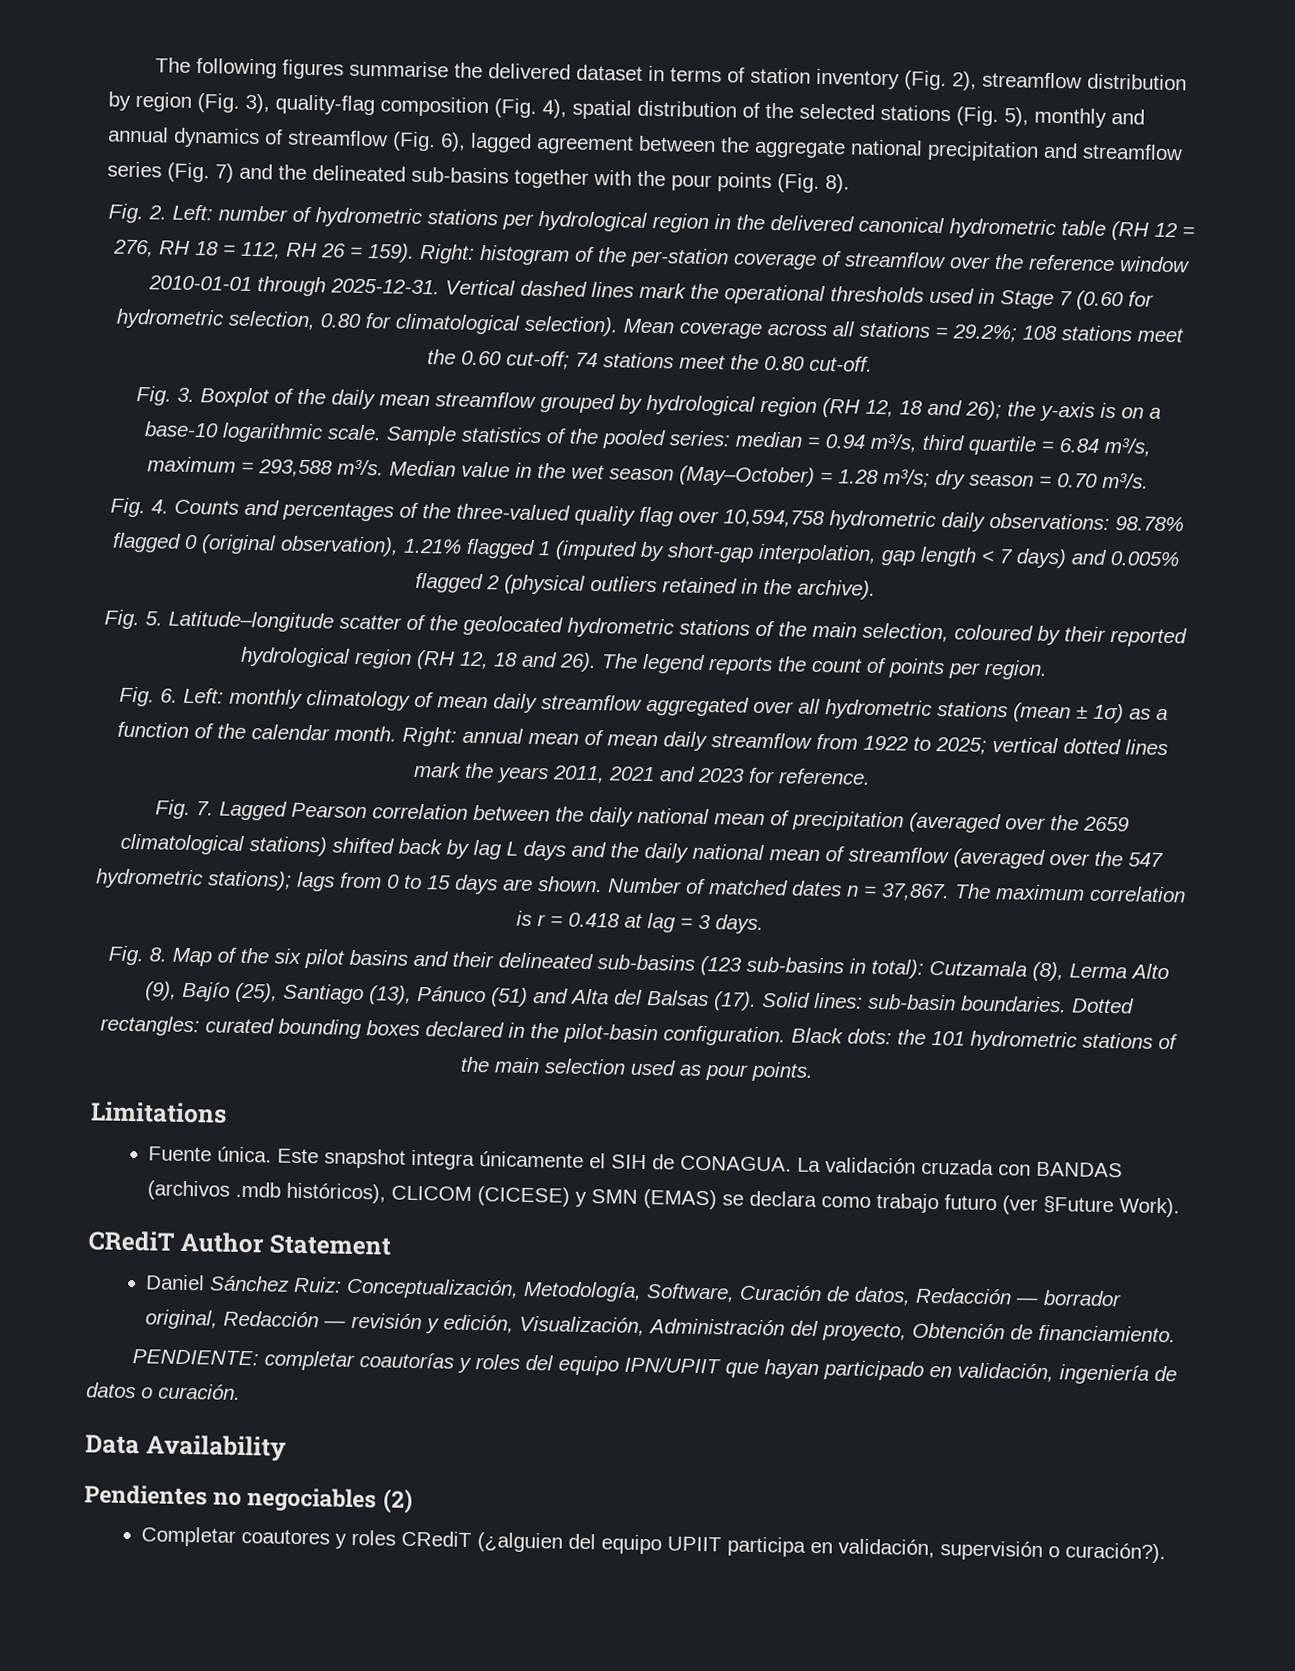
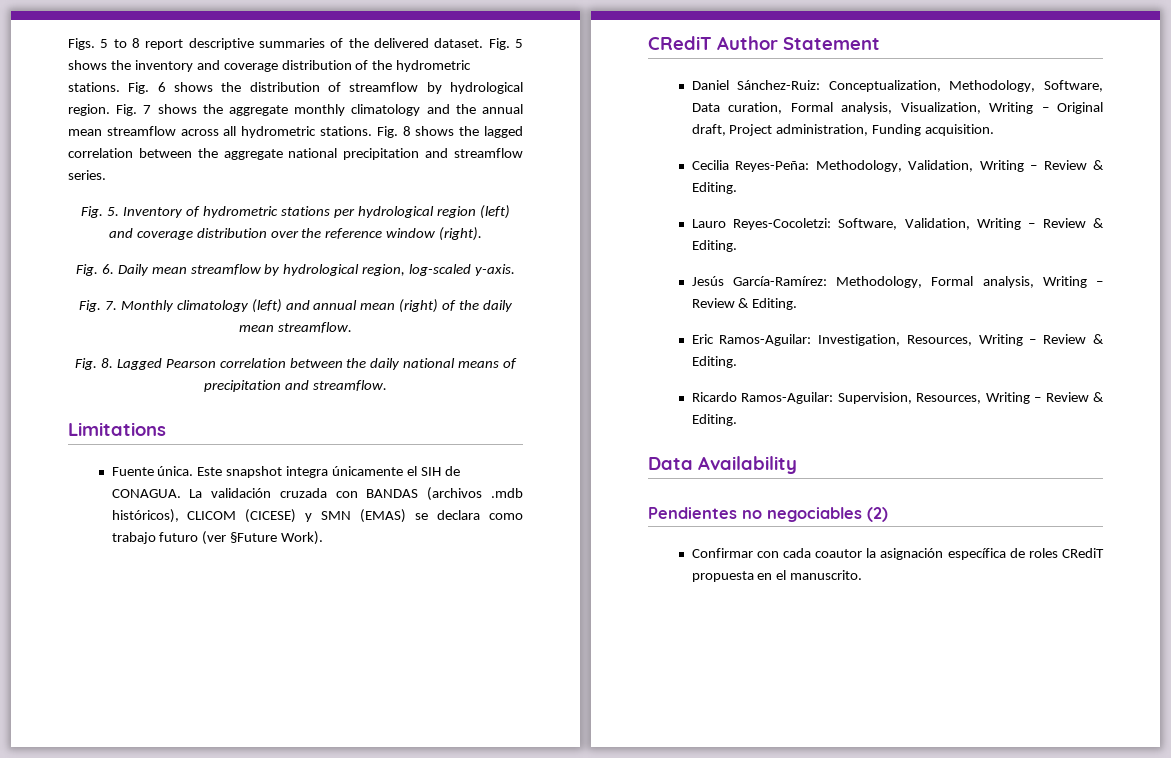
[154,57,1187,91] [108,91,1145,128] [108,126,634,155] The following figures summarise the delivered dataset in terms of station inventory (Fig. 2), streamflow distribution by region (Fig. 3), quality-flag composition (Fig. 4), spatial distribution of the selected stations (Fig. 5), monthly and annual dynamics of streamflow (Fig. 6), lagged agreement -> [68,38,523,50] [68,60,472,72] [68,82,523,94] [68,104,523,116] [68,126,524,138] [68,148,133,158] Figs. 5 to 8 report descriptive summaries of the delivered dataset. Fig. 5 shows the inventory and coverage distribution of the hydrometric stations. Fig. 6 shows the distribution of streamflow by hydrological region. Fig. 7 shows the aggregate monthly climatology and the annual mean streamflow across all hydrometric stations. Fig. 8 shows the lagged correlation
[107,161,850,194] [108,203,288,224] series (Fig. 7) and the delineated sub-basins together with the pour points (Fig. 8). // Fig. 2. Left: number -> [68,170,106,180] [81,206,184,218] series. // Fig. 5. Inventory
[714,214,1195,241] [113,239,1190,273] [147,275,1154,311] [116,308,1184,343] [426,349,873,372] [136,386,1161,422] [144,421,1152,457] [146,456,1149,490] [109,497,1184,532] [112,532,1180,569] [415,572,876,600] [103,609,1187,648] [240,646,1048,680] [119,686,1168,724] [117,721,1168,756] [413,761,871,785] [154,799,214,820] in the delivered canonical hydrometric table (RH 12 = 276, RH 18 = 112, RH 26 = 159). Right: histogram of the per-station coverage of streamflow over the reference window 2010-01-01 through 2025-12-31. Vertical dashed lines mark the operational thresholds used in Stage 7 (0.60 for hydrometric selection, 0.80 for climatological selection). Mean coverage across all stations = 29.2%; 108 stations meet the 0.60 cut-off; 74 stations meet the 0.80 cut-off. // Fig. 3. Boxplot of the daily mean streamflow grouped by hydrological region (RH 12, 18 and 26); the y-axis is on a base-10 logarithmic scale. Sample statistics of the pooled series: median = 0.94 m³/s, third quartile = 6.84 m³/s, maximum = 293,588 m³/s. Median value in the wet season (May–October) = 1.28 m³/s; dry season = 0.70 m³/s. // Fig. 4. Counts and percentages of the three-valued quality flag over 10,594,758 hydrometric daily observations: 98.78% flagged 0 (original observation), 1.21% flagged 1 (imputed by short-gap interpolation, gap length < 7 days) and 0.005% flagged 2 (physical outliers retained in the archive). // Fig. 5. Latitude–longitude scatter of the geolocated hydrometric stations of the main selection, coloured by their reported hydrological region (RH 12, 18 and 26). The legend reports the count of points per region. // Fig. 6. Left: monthly climatology of mean daily streamflow aggregated over all hydrometric stations (mean ± 1σ) as a function of the calendar month. Right: annual mean of mean daily streamflow from 1922 to 2025; vertical dotted lines mark the years 2011, 2021 and 2023 for reference. // Fig. 7. -> [479,205,510,219] [108,227,483,241] [75,264,516,276] [78,299,514,313] [239,322,352,333] [74,358,113,370] (left) and coverage distribution over the reference window (right). // Fig. 6. Daily mean streamflow by hydrological region, log-scaled y-axis. // Fig. 7. Monthly climatology (left) and annual mean (right) of the daily mean streamflow. // Fig. 8.
[713,813,765,826] mean -> [458,361,500,368] means
[908,812,1129,834] [119,833,1164,869] [95,868,1186,903] [515,910,764,935] [108,945,1169,982] [144,981,1134,1014] [99,1015,1178,1052] [460,1056,814,1082] (averaged over the 2659 climatological stations) shifted back by lag L days and the daily national mean of streamflow (averaged over the 547 hydrometric stations); lags from 0 to 15 days are shown. Number of matched dates n = 37,867. The maximum correlation is r = 0.418 at lag = 3 days. // Fig. 8. Map of the six pilot basins and their delineated sub-basins (123 sub-basins in total): Cutzamala (8), Lerma Alto (9), Bajío (25), Santiago (13), Pánuco (51) and Alta del Balsas (17). Solid lines: sub-basin boundaries. Dotted rectangles: curated bounding boxes declared in the pilot-basin configuration. Black dots: the 101 hydrometric stations of the main selection used as pour points. -> [285,380,387,391] and streamflow.
[208,1275,1122,1307] [144,1309,1176,1343] [131,1349,1177,1385] [86,1382,241,1400] Sánchez Ruiz: Conceptualización, Metodología, Software, Curación de datos, Redacción — borrador original, Redacción — revisión y edición, Visualización, Administración del proyecto, Obtención de financiamiento. // PENDIENTE: completar coautorías y roles del equipo IPN/UPIIT que hayan participado en validación, ingeniería de datos o curación. -> [737,80,1103,92] [691,102,1103,114] [691,124,995,136] [691,160,1104,172] [691,182,737,194] [691,218,1104,230] [691,240,737,252] [691,276,1103,288] [691,298,798,310] [691,334,1104,346] [691,356,737,368] [691,392,1104,404] [691,414,737,426] Sánchez-Ruiz: Conceptualization, Methodology, Software, Data curation, Formal analysis, Visualization, Writing – Original draft, Project administration, Funding acquisition. // Cecilia Reyes-Peña: Methodology, Validation, Writing – Review & Editing. // Lauro Reyes-Cocoletzi: Software, Validation, Writing – Review & Editing. // Jesús García-Ramírez: Methodology, Formal analysis, Writing – Review & Editing. // Eric Ramos-Aguilar: Investigation, Resources, Writing – Review & Editing. // Ricardo Ramos-Aguilar: Supervision, Resources, Writing – Review & Editing.
[140,1526,1166,1564] Completar coautores y roles CRediT (¿alguien del equipo UPIIT participa en validación, supervisión o curación?). -> [691,548,1104,560] [691,570,863,582] Confirmar con cada coautor la asignación específica de roles CRediT propuesta en el manuscrito.

